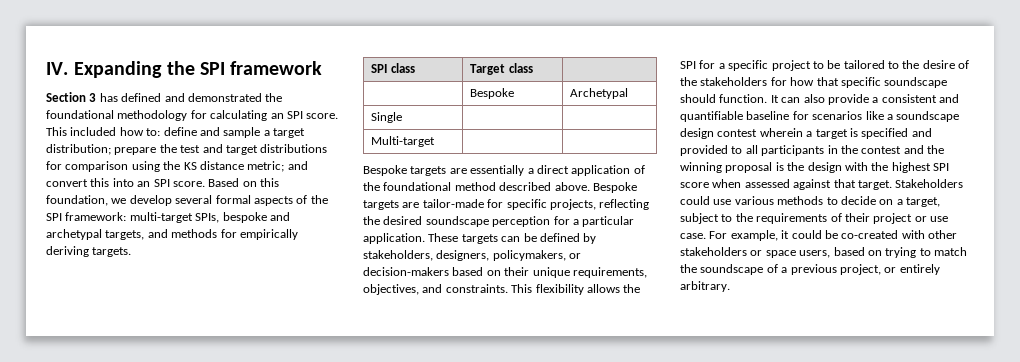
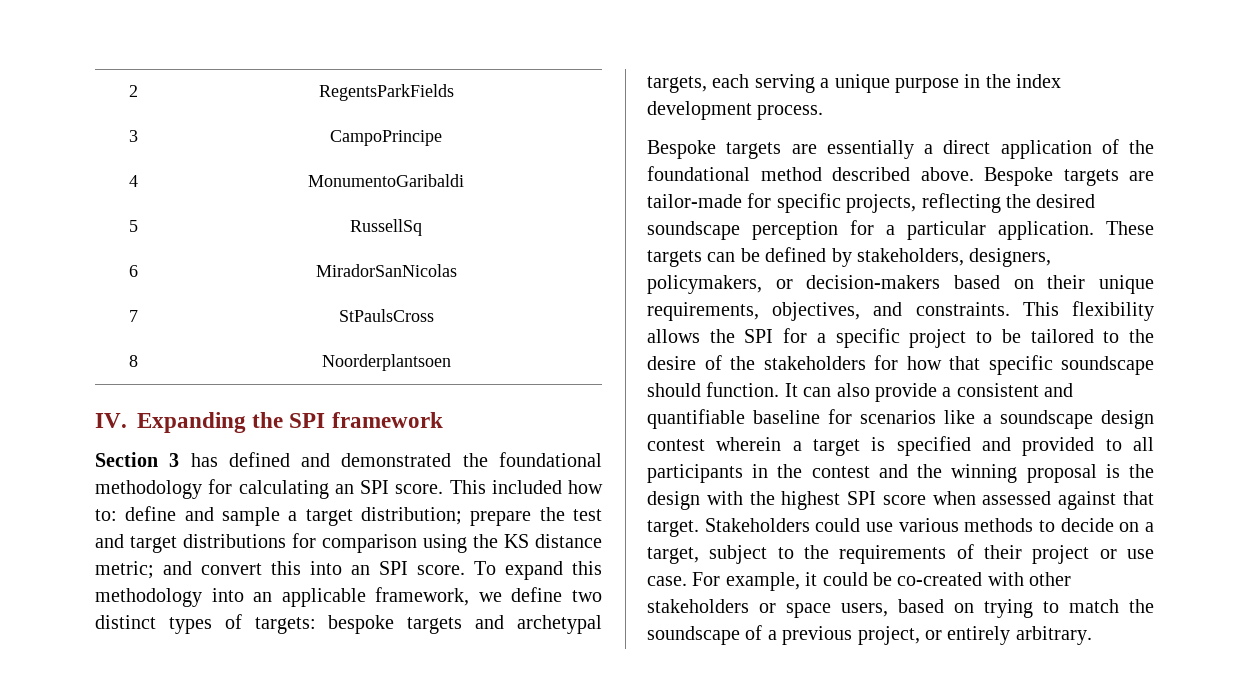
(46, 68) none -> [128,85,138,97] [318,84,454,101] [128,130,138,142] [330,130,442,146] [128,175,138,187] [308,174,464,187] [128,220,138,232] [350,219,422,236] [128,265,138,277] [315,264,457,277] [128,310,138,322] [338,309,434,322] [128,355,138,367] [321,354,451,371] 2 | RegentsParkFields // 3 | CampoPrincipe // 4 | MonumentoGaribaldi // 5 | RussellSq // 6 | MiradorSanNicolas // 7 | StPaulsCross // 8 | Noorderplantsoen //
[208,178,279,187] [46,195,328,206] [46,212,290,223] [46,229,298,240] [46,246,132,257] [371,63,415,73] [470,63,533,75] [470,88,515,99] [570,88,629,99] [371,112,403,123] [371,136,436,147] Based on this foundation, we develop several formal aspects of the SPI framework: multi-target SPIs, bespoke and archetypal targets, and methods for empirically deriving targets. // SPI class | Target class | // | Bespoke | Archetypal // Single | | // Multi-target | | -> [474,561,602,580] [95,587,602,607] [95,614,602,634] [647,74,1062,93] [647,101,824,120] To expand this methodology into an applicable framework, we define two distinct types of targets: bespoke targets and archetypal targets, each serving a unique purpose in the index development process.

